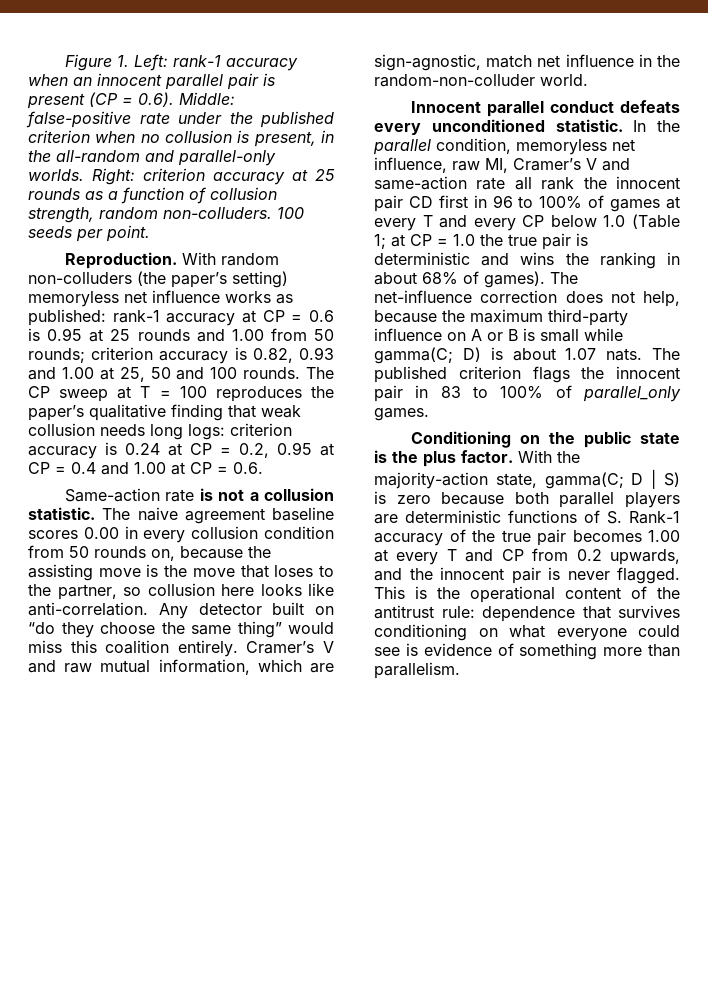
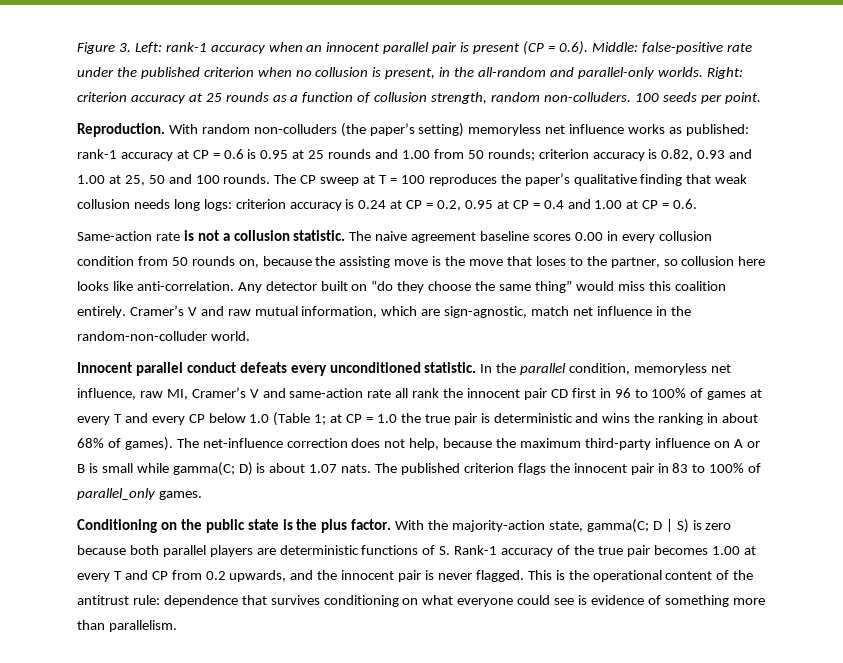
[116,55,129,67] 1. -> [118,43,131,52] 3.

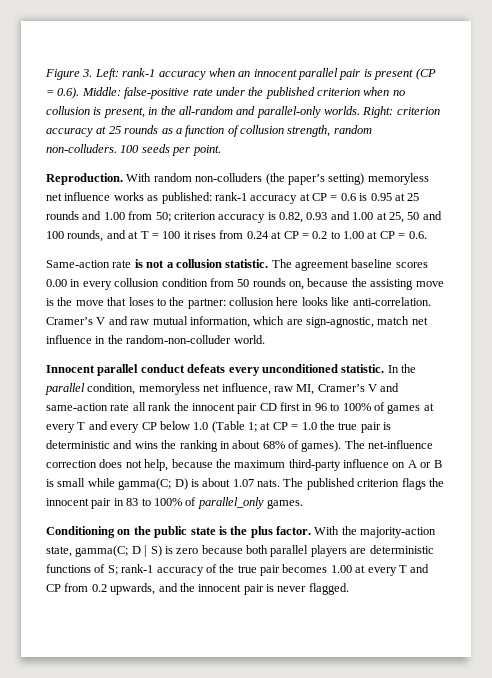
[467,149,535,161] 50 rounds; -> [155,212,171,222] 50;
[223,173,748,186] [77,199,591,211] rounds. The CP sweep at T = 100 reproduces the paper’s qualitative finding that weak collusion needs long logs: criterion accuracy is 0.24 at CP = 0.2, 0.95 at CP = 0.4 and -> [67,230,340,242] rounds, and at T = 100 it rises from 0.24 at CP = 0.2 to
[375,231,408,241] naive -> (292, 263) none
[610,257,678,268] partner, so -> [187,298,226,309] partner:
[237,280,726,293] [77,306,126,318] Any detector built on “do they choose the same thing” would miss this coalition entirely. -> (431, 301) none
[439,545,498,555] S. Rank-1 -> [107,564,154,575] S; rank-1
[527,570,754,582] [77,595,765,607] [77,620,177,632] This is the operational content of the antitrust rule: dependence that survives conditioning on what everyone could see is evidence of something more than parallelism. -> (349, 589) none

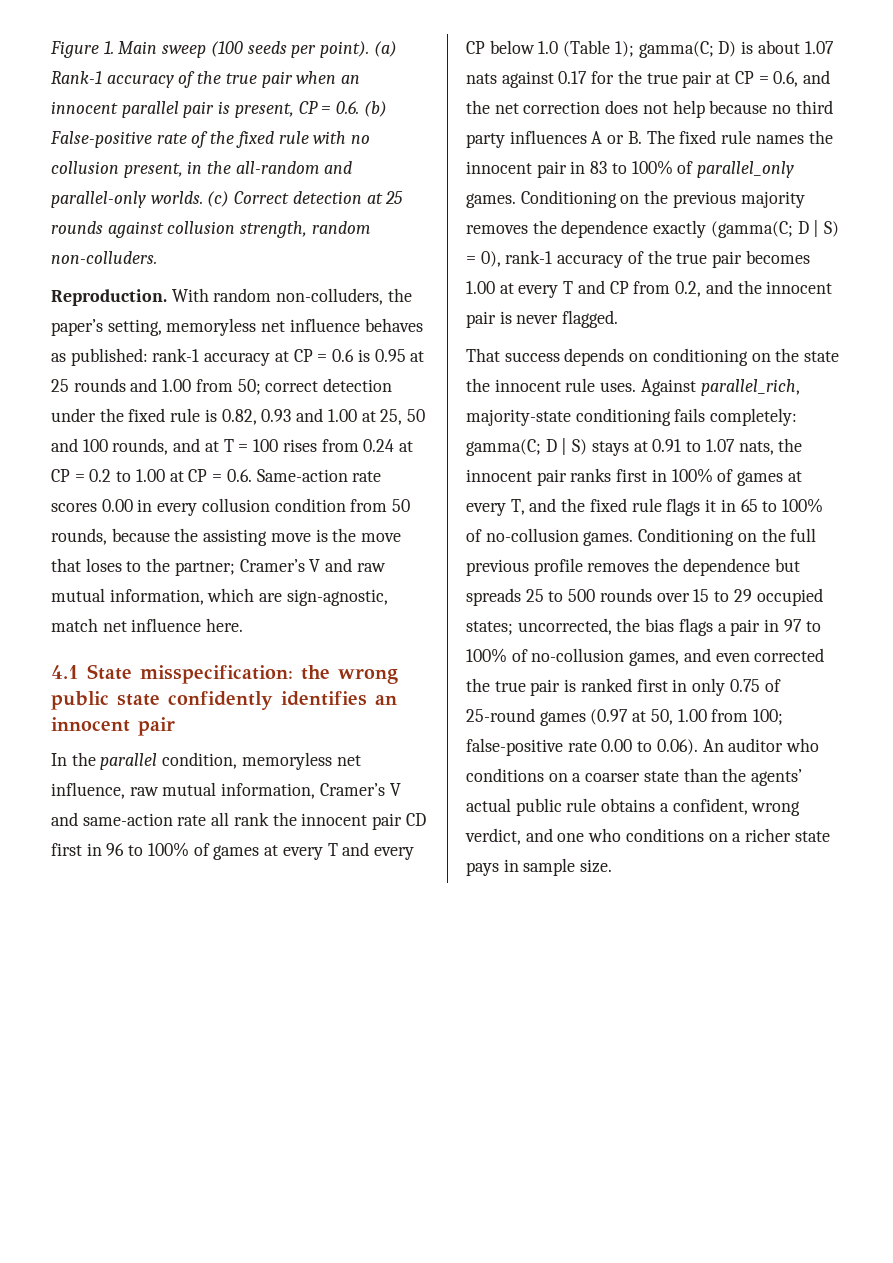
[82,68,206,80] 3. Left: rank-1 accuracy -> [103,41,397,58] [51,71,293,88] 1. Main sweep (100 seeds per point). (a) Rank-1 accuracy of the true pair
[374,68,436,80] [46,87,390,99] present (CP = 0.6). Middle: false-positive rate under the published criterion when -> [234,101,387,118] [50,131,347,148] present, CP = 0.6. (b) False-positive rate of the fixed rule with
[93,107,102,115] is -> (119, 167) none
[362,106,440,118] [46,125,239,137] Right: criterion accuracy at 25 rounds as a function of -> [207,191,404,207] [51,221,164,238] (c) Correct detection at 25 rounds against
[120,144,221,156] 100 seeds per point. -> (157, 257) none
[195,173,365,185] non-colluders (the paper’s setting) -> [276,288,412,305] [51,319,162,336] non-colluders, the paper’s setting,
[113,192,144,201] works -> [364,318,423,332] behaves
[173,212,266,223] criterion accuracy -> [265,378,393,392] [51,408,201,422] correct detection under the fixed rule
[183,231,191,239] it -> (279, 445) none
(427, 235) // -> (252, 475) none
[134,259,393,271] is not a collusion statistic. The agreement baseline -> (382, 476) none
[252,278,304,290] rounds on, -> [51,528,107,545] rounds,
[187,297,431,309] partner: collusion here looks like anti-correlation. -> [174,561,235,576] partner;
[95,335,265,344] [46,364,385,376] in the random-non-colluder world. // Innocent parallel conduct defeats every unconditioned statistic. -> [206,618,244,632] [51,664,398,684] [51,691,397,710] [51,717,175,736] here. // 4.1 State misspecification: the wrong public state confidently identifies an innocent pair //
[296,384,315,395] MI, -> [162,782,316,799] mutual information,
[248,421,391,433] [46,440,434,452] [46,459,442,471] [46,478,115,487] 1; at CP = 1.0 the true pair is deterministic and wins the ranking in about 68% of games). The net-influence correction does not help, because the maximum third-party influence on A or B is small while -> [614,41,634,57] 1);
[257,478,426,490] nats. The published criterion flags -> [466,70,830,88] [466,100,833,118] [466,130,804,148] nats against 0.17 for the true pair at CP = 0.6, and the net correction does not help because no third party influences A or B. The fixed rule names
[46,526,437,538] [46,545,434,557] [46,564,118,575] // Conditioning on the public state is the plus factor. With the majority-action state, gamma(C; D | S) is zero because both parallel players are deterministic functions of S; -> [520,190,805,208] [466,220,840,238] [466,251,501,267] Conditioning on the previous majority removes the dependence exactly (gamma(C; D | S) = 0),
[91,583,156,595] 0.2 upwards, -> [675,281,702,297] 0.2,
(349, 589) none -> [466,348,840,366] [466,378,800,396] [466,408,798,426] [466,438,803,456] [466,468,802,486] [466,498,823,516] [466,528,817,546] [466,558,800,576] [466,588,823,606] [466,618,821,636] [466,648,825,666] [466,678,781,696] [466,708,784,726] [466,738,820,756] [466,768,803,786] [466,798,801,816] [465,828,830,845] [466,858,613,876] // That success depends on conditioning on the state the innocent rule uses. Against parallel_rich, majority-state conditioning fails completely: gamma(C; D | S) stays at 0.91 to 1.07 nats, the innocent pair ranks first in 100% of games at every T, and the fixed rule flags it in 65 to 100% of no-collusion games. Conditioning on the full previous profile removes the dependence but spreads 25 to 500 rounds over 15 to 29 occupied states; uncorrected, the bias flags a pair in 97 to 100% of no-collusion games, and even corrected the true pair is ranked first in only 0.75 of 25-round games (0.97 at 50, 1.00 from 100; false-positive rate 0.00 to 0.06). An auditor who conditions on a coarser state than the agents’ actual public rule obtains a confident, wrong verdict, and one who conditions on a richer state pays in sample size.

